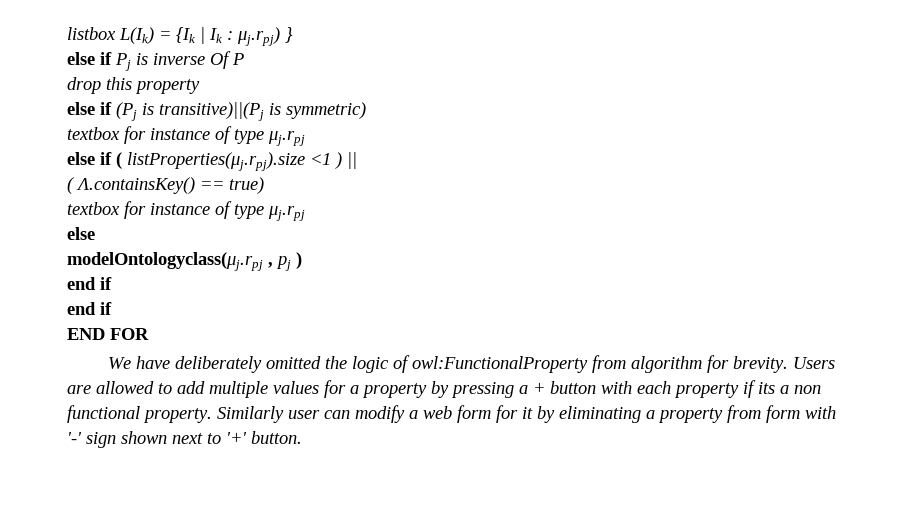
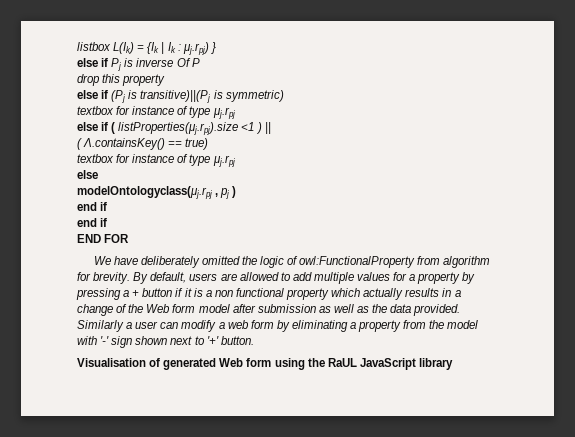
[793,357,836,369] Users -> [133,272,218,284] By default, users
[601,380,821,398] [67,405,284,423] with each property if its a non functional property. Similarly -> [175,288,461,300] [77,304,461,316] [77,320,133,332] if it is a non functional property which actually results in a change of the Web form model after submission as well as the data provided. Similarly a
[496,405,533,423] for it -> (274, 324) none
[766,405,800,423] form -> [429,320,479,329] the model
(302, 437) none -> [77,358,453,370] // Visualisation of generated Web form using the RaUL JavaScript library

